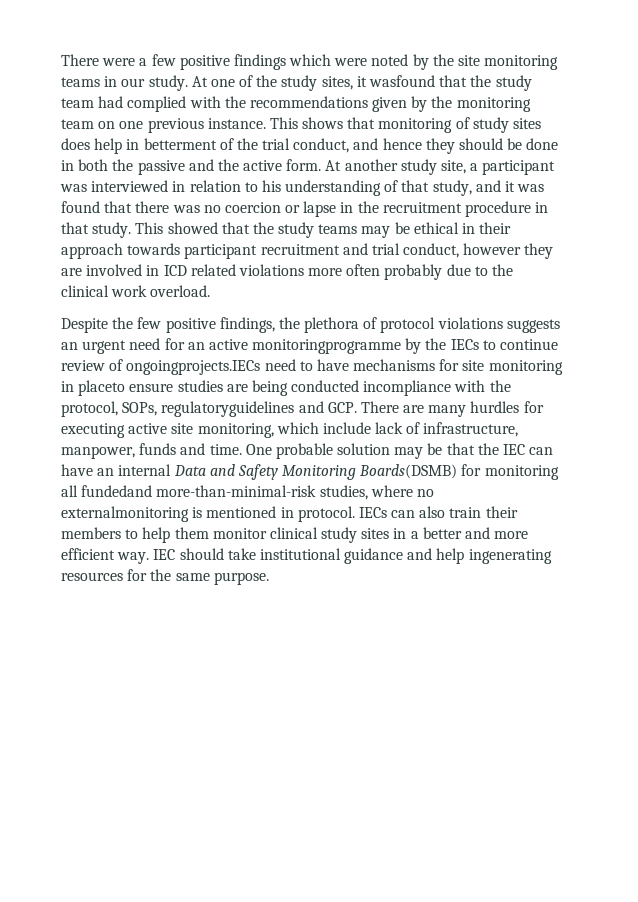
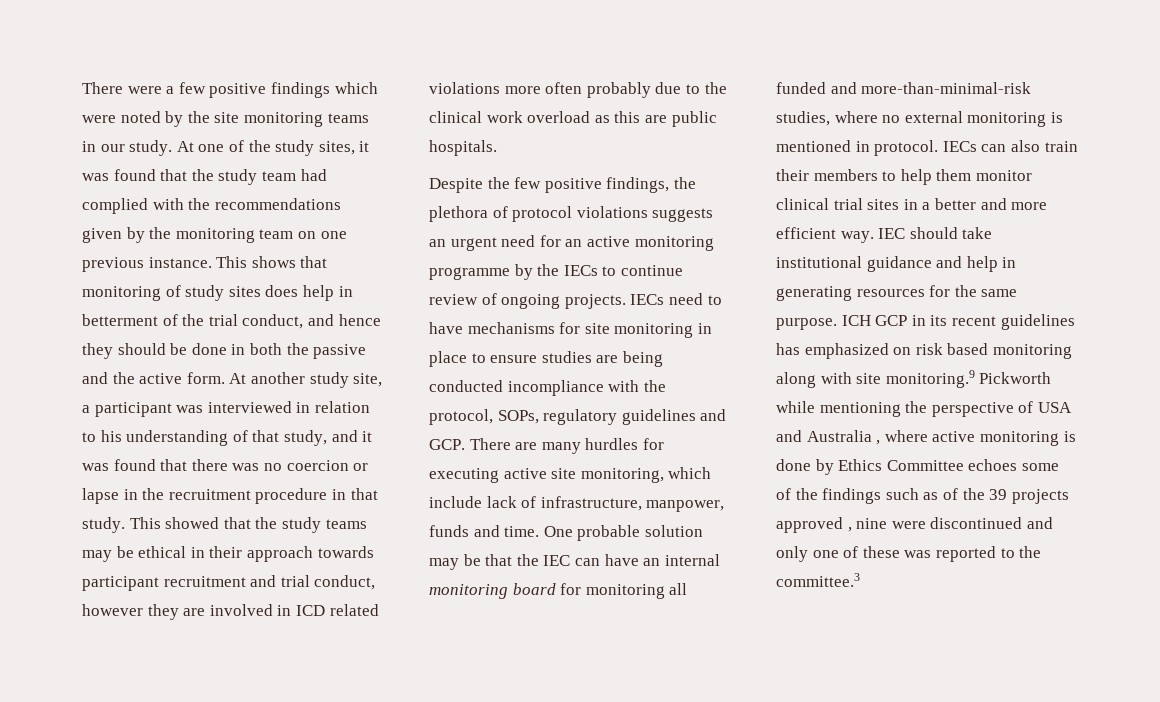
[369,75,436,87] wasfound -> [82,169,156,181] was found
[150,285,211,297] overload. -> [527,111,717,127] [429,140,497,156] overload as this are public hospitals.
[252,339,402,354] monitoringprogramme -> [634,236,714,251] [429,267,510,280] monitoring programme
[126,360,261,375] ongoingprojects.IECs -> [501,294,665,309] ongoing projects. IECs
[78,380,126,396] placeto -> [429,351,486,367] place to
[161,401,295,417] regulatoryguidelines -> [543,409,696,425] regulatory guidelines
[173,464,458,480] Data and Safety Monitoring Boards(DSMB) -> [429,583,556,599] monitoring board
[81,485,153,497] fundedand -> [776,82,857,94] funded and
[61,506,189,522] externalmonitoring -> [904,111,1047,127] external monitoring
[321,527,358,543] study -> [833,198,863,210] trial
[468,549,552,564] ingenerating -> [1002,257,1017,268] [776,286,852,301] in generating
(269, 578) none -> [841,314,1075,330] [776,343,1072,359] [776,370,1052,388] [776,401,1072,417] [776,430,1076,446] [776,459,1059,475] [776,488,1069,504] [776,517,1053,533] [776,546,1042,562] [776,573,860,587] ICH GCP in its recent guidelines has emphasized on risk based monitoring along with site monitoring.9 Pickworth while mentioning the perspective of USA and Australia , where active monitoring is done by Ethics Committee echoes some of the findings such as of the 39 projects approved , nine were discontinued and only one of these was reported to the committee.3

